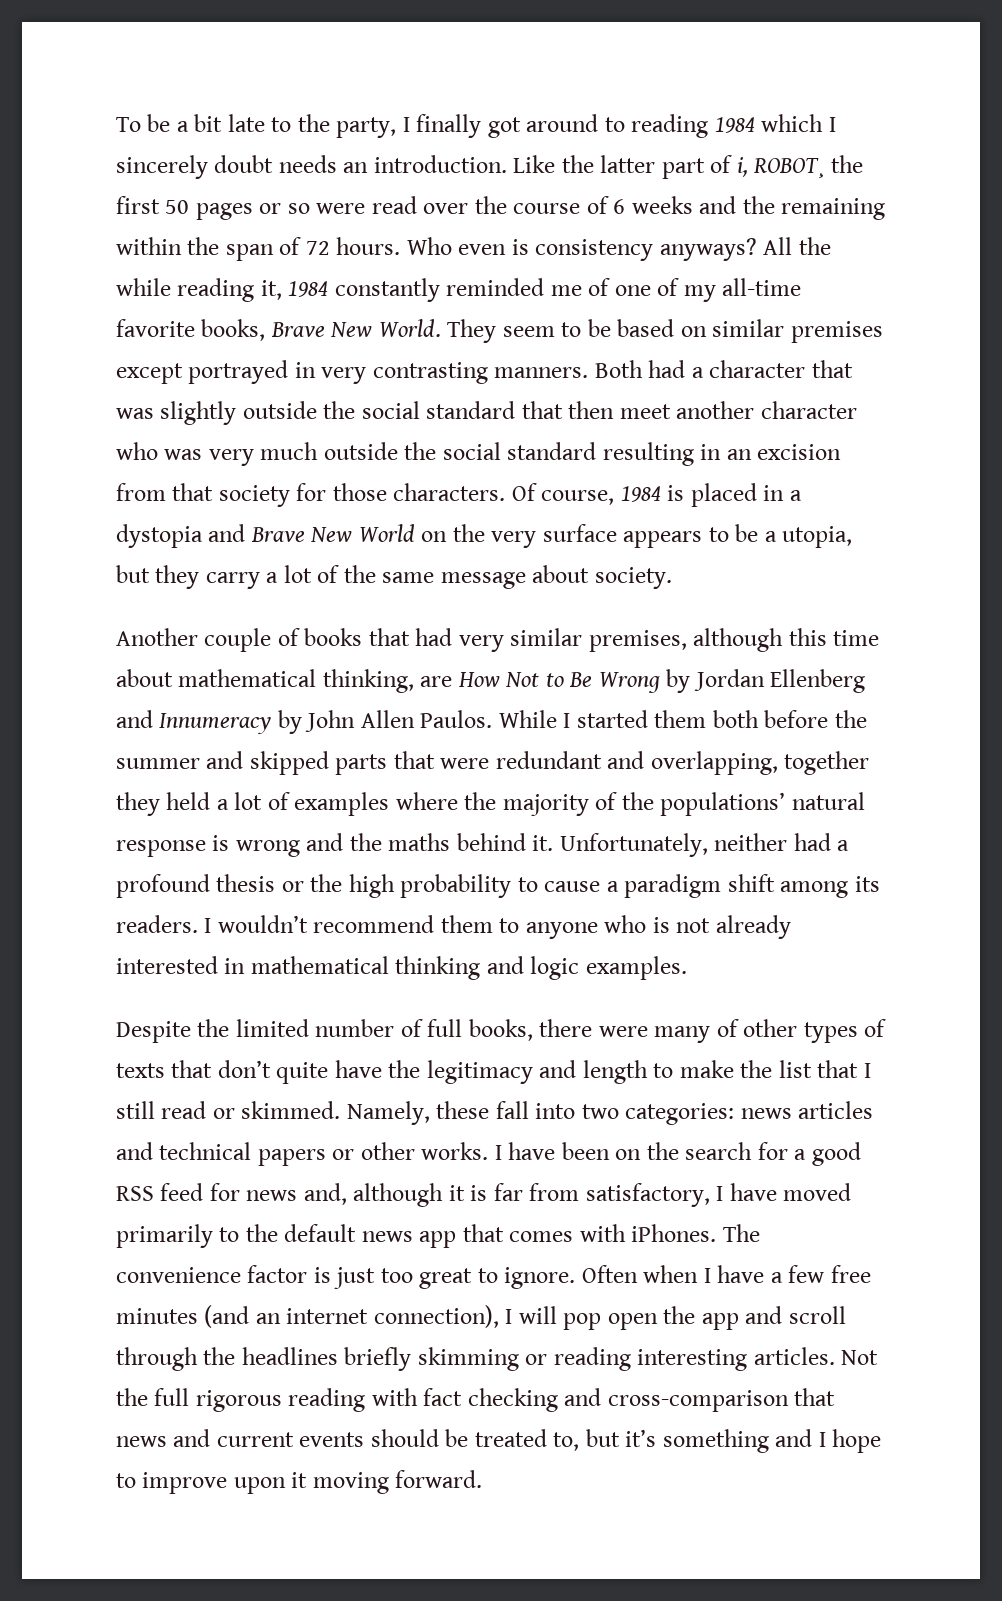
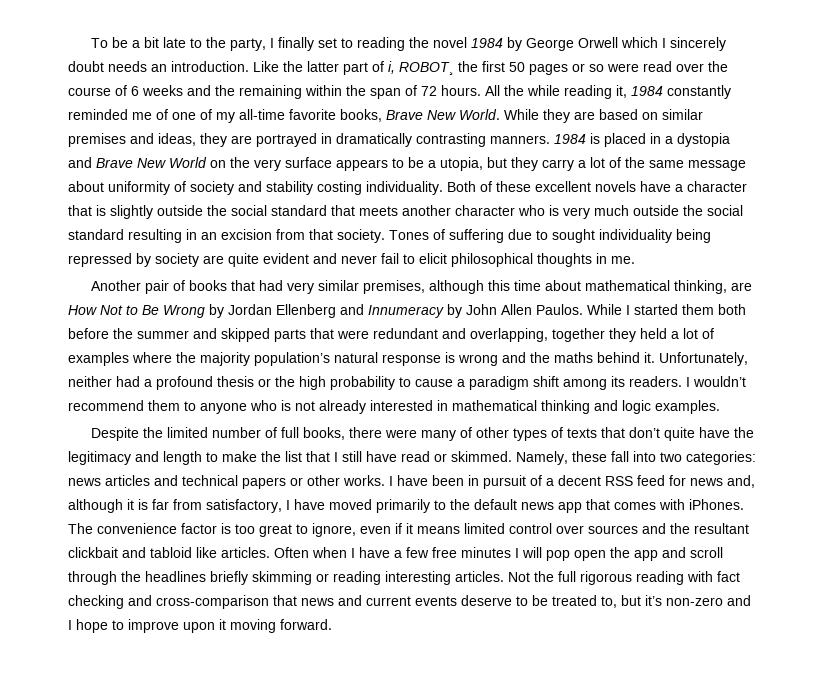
[487,114,755,138] got around to reading 1984 -> [318,37,619,51] set to reading the novel 1984 by George Orwell
[406,237,757,261] Who even is consistency anyways? -> (481, 90) none
[447,319,883,343] [116,363,183,384] They seem to be based on similar premises except -> [504,109,703,123] [68,133,252,147] While they are based on similar premises and ideas, they are
[321,367,367,384] very -> [336,133,412,147] dramatically
[594,360,853,378] [116,401,857,425] [116,442,842,466] [116,483,615,507] Both had a character that was slightly outside the social standard that then meet another character who was very much outside the social standard resulting in an excision from that society for those characters. Of course, -> (550, 139) none
[594,567,672,589] society. -> [108,181,747,195] [68,205,743,219] [68,229,711,243] [68,253,635,267] uniformity of society and stability costing individuality. Both of these excellent novels have a character that is slightly outside the social standard that meets another character who is very much outside the social standard resulting in an excision from that society. Tones of suffering due to sought individuality being repressed by society are quite evident and never fail to elicit philosophical thoughts in me.
[204,628,272,652] couple -> [145,280,170,294] pair
[595,792,786,816] of the populations’ -> [254,352,330,366] population’s
(155, 1110) none -> [366,451,397,462] have
[615,1142,861,1166] on the search for a good -> [468,475,601,489] in pursuit of a decent
[334,1267,376,1289] just -> (231, 528) none
[504,1267,576,1289] ignore. -> [312,523,749,537] [68,547,270,558] ignore, even if it means limited control over sources and the resultant clickbait and tabloid like articles.
[204,1305,499,1328] (and an internet connection), -> (511, 552) none
[370,1429,439,1447] should -> [461,595,528,606] deserve to
[662,1429,769,1453] something -> [666,597,723,606] non-zero

